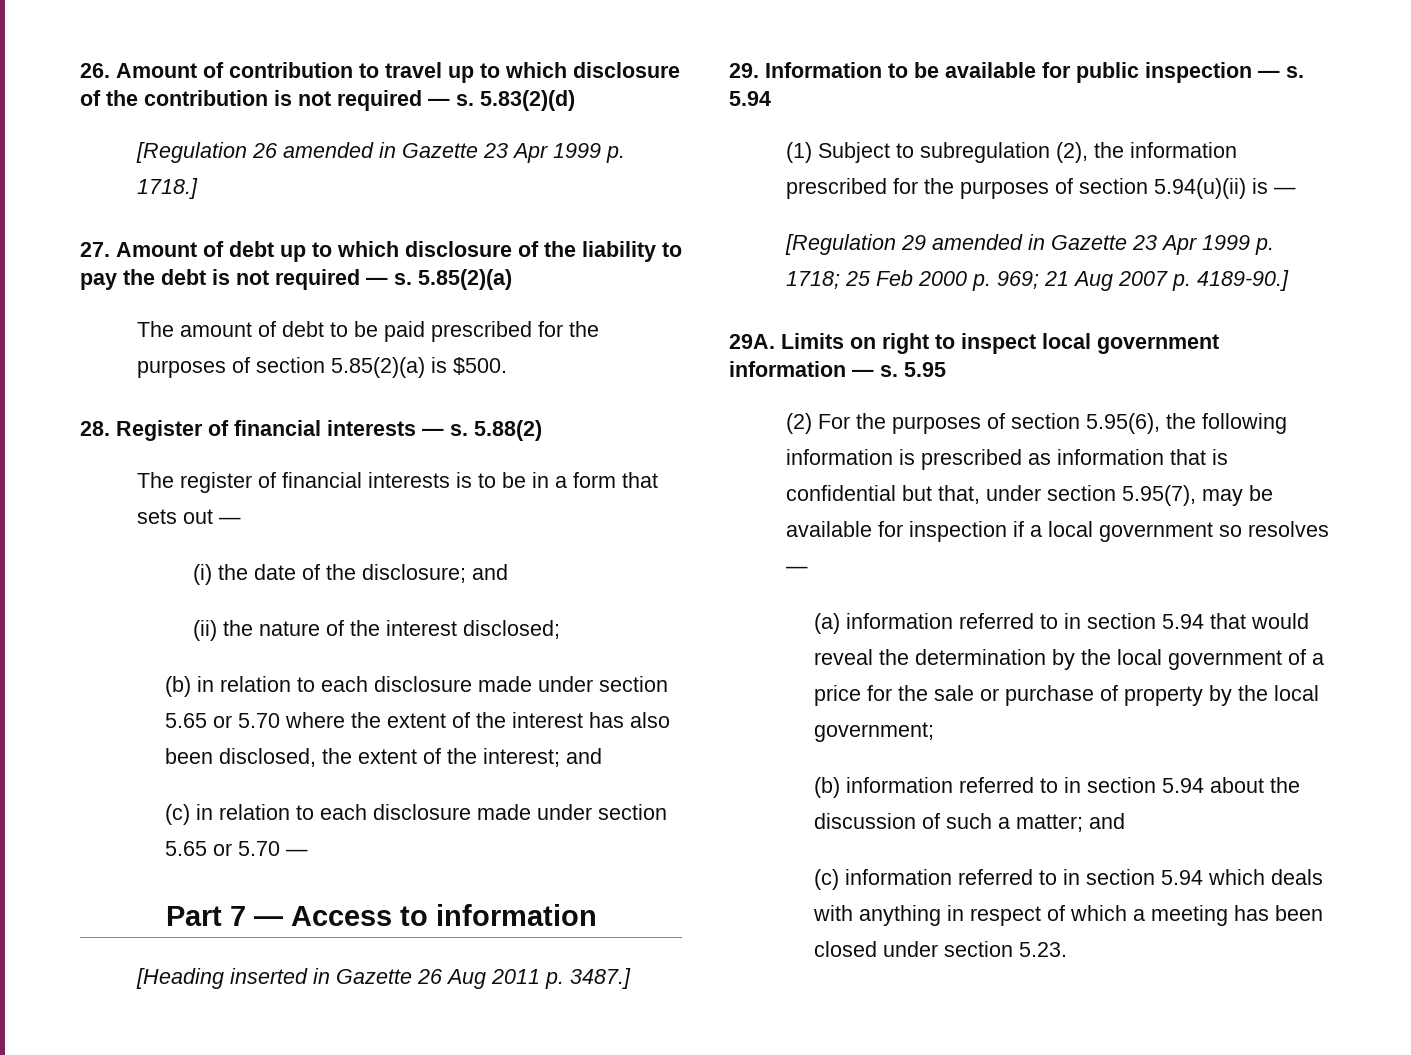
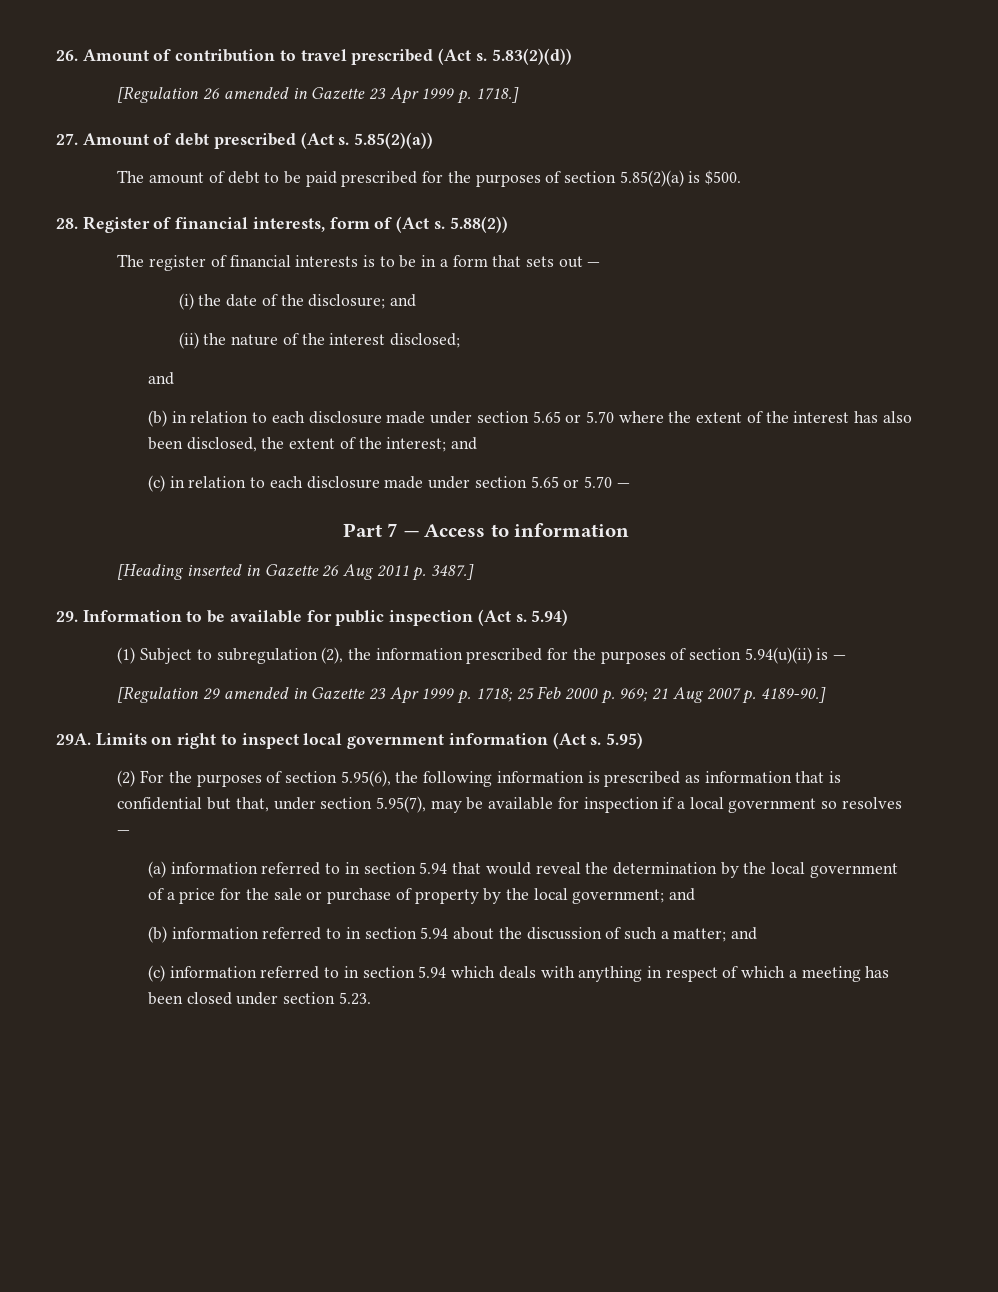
[448,62,680,83] [80,90,575,111] up to which disclosure of the contribution is not required — s. 5.83(2)(d) -> [351,48,572,65] prescribed (Act s. 5.83(2)(d))
[280,241,682,262] [80,269,512,290] up to which disclosure of the liability to pay the debt is not required — s. 5.85(2)(a) -> [213,132,434,149] prescribed (Act s. 5.85(2)(a))
[327,420,542,441] interests — s. 5.88(2) -> [252,216,508,233] interests, form of (Act s. 5.88(2))
(561, 629) none -> [147,372,174,385] // and
[1258,66,1304,78] [729,91,771,106] — s. 5.94 -> [477,609,569,626] (Act s. 5.94)
[852,362,946,377] — s. 5.95 -> [552,732,643,749] (Act s. 5.95)
(934, 732) none -> [669,888,696,901] and

